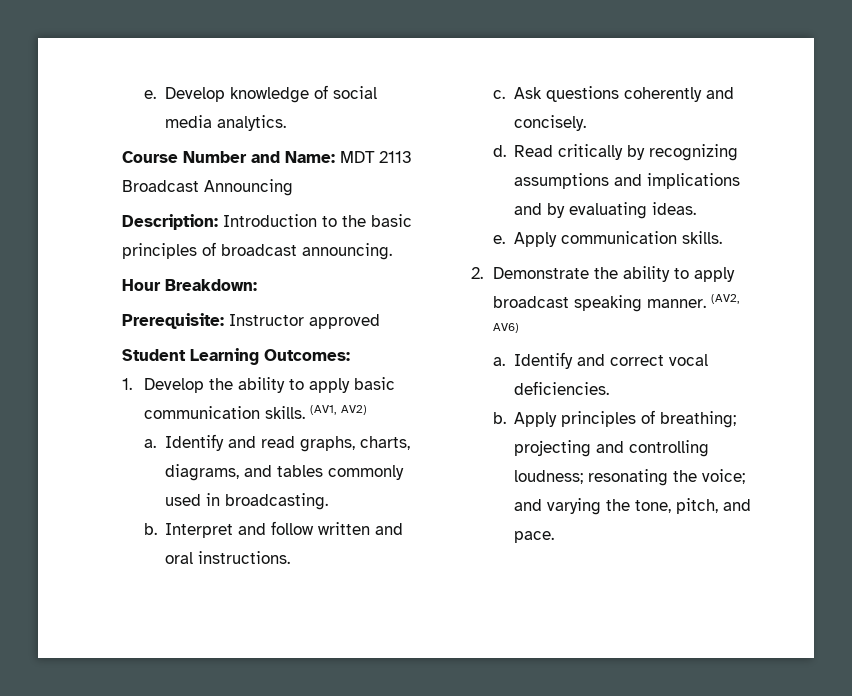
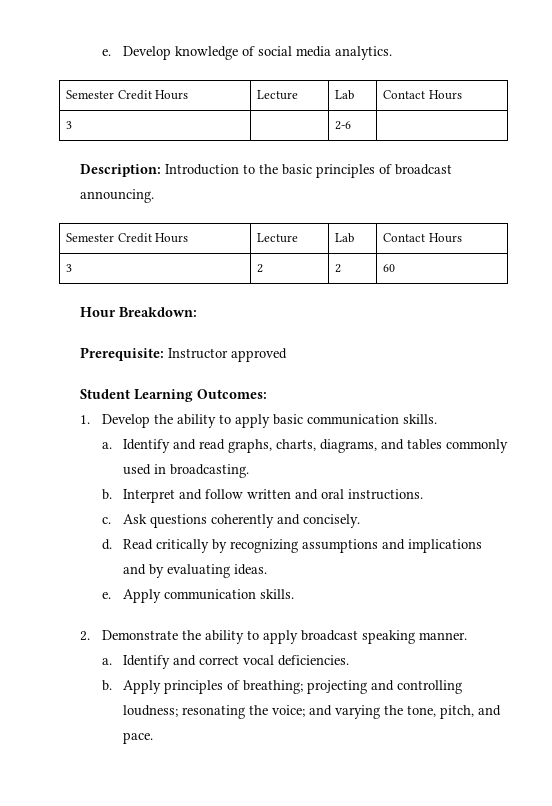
[122,151,413,163] [122,179,294,196] // Course Number and Name: MDT 2113 Broadcast Announcing -> [66,90,189,100] [257,90,299,100] [335,90,355,100] [383,90,462,100] [66,121,73,129] [335,121,352,130] // Semester Credit Hours | Lecture | Lab | Contact Hours // 3 | | 2‐6 |
(393, 251) none -> [66,233,189,243] [257,233,299,243] [335,233,355,243] [383,233,462,243] [66,264,73,272] [257,264,264,273] [335,264,342,273] [383,264,396,272] // Semester Credit Hours | Lecture | Lab | Contact Hours // 3 | 2 | 2 | 60
[309,405,367,415] (AV1, AV2) -> (437, 419) none
[710,294,739,304] [492,323,519,333] (AV2, AV6) -> (467, 636) none

